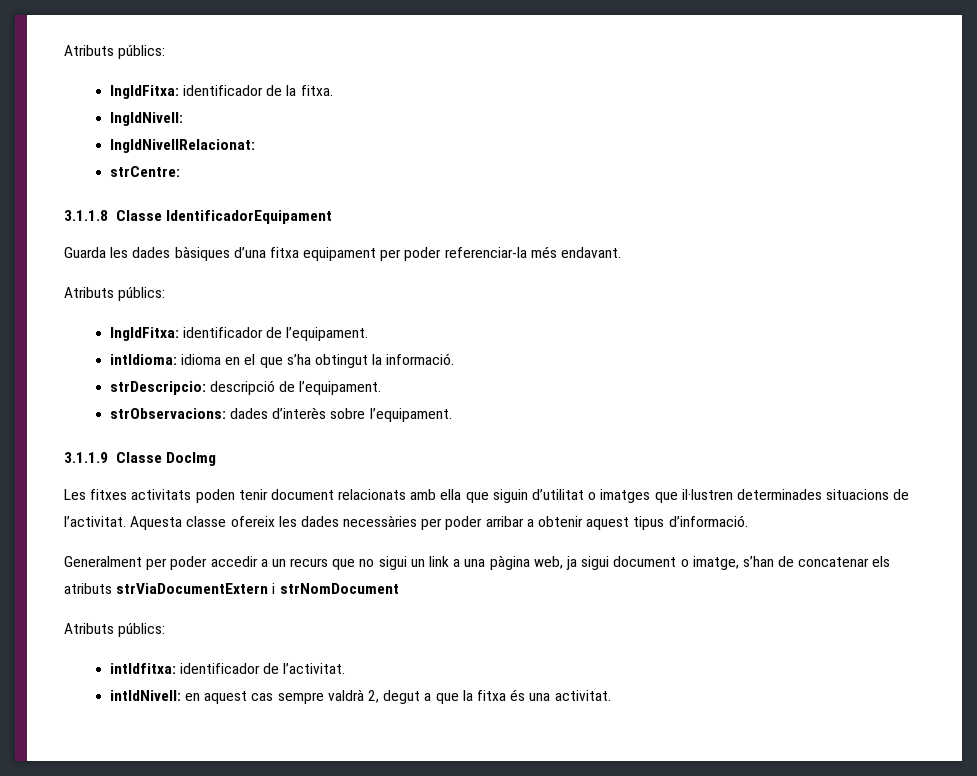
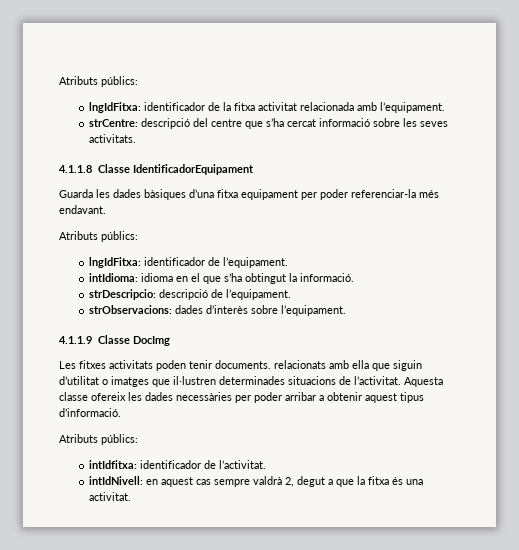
[300,85,333,96] [109,112,183,126] [109,139,255,153] [109,166,180,177] [64,210,108,221] fitxa. // lngIdNivell: // lngIdNivellRelacionat: // strCentre: // 3.1.1.8 -> [234,102,446,113] [89,118,449,129] [89,134,137,143] [59,165,92,173] fitxa activitat relacionada amb l’equipament. // strCentre: descripció del centre que s’ha cercat informació sobre les seves activitats. // 4.1.1.8
[64,452,108,463] 3.1.1.9 -> [59,336,92,344] 4.1.1.9
[270,489,334,500] document -> [215,360,271,369] documents.
[64,555,891,570] [64,583,399,594] // Generalment per poder accedir a un recurs que no sigui un link a una pàgina web, ja sigui document o imatge, s’han de concatenar els atributs strViaDocumentExtern i strNomDocument -> (121, 412) none

